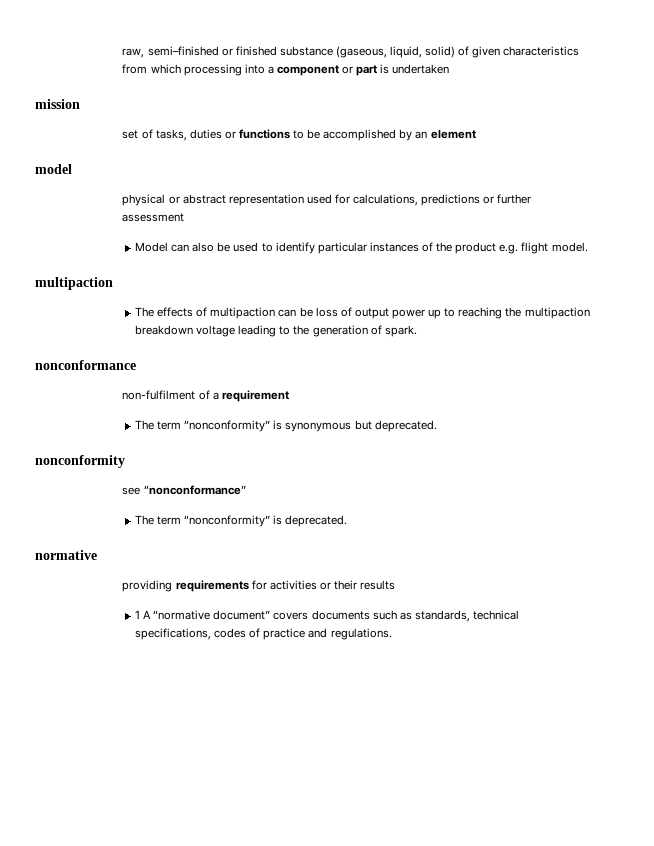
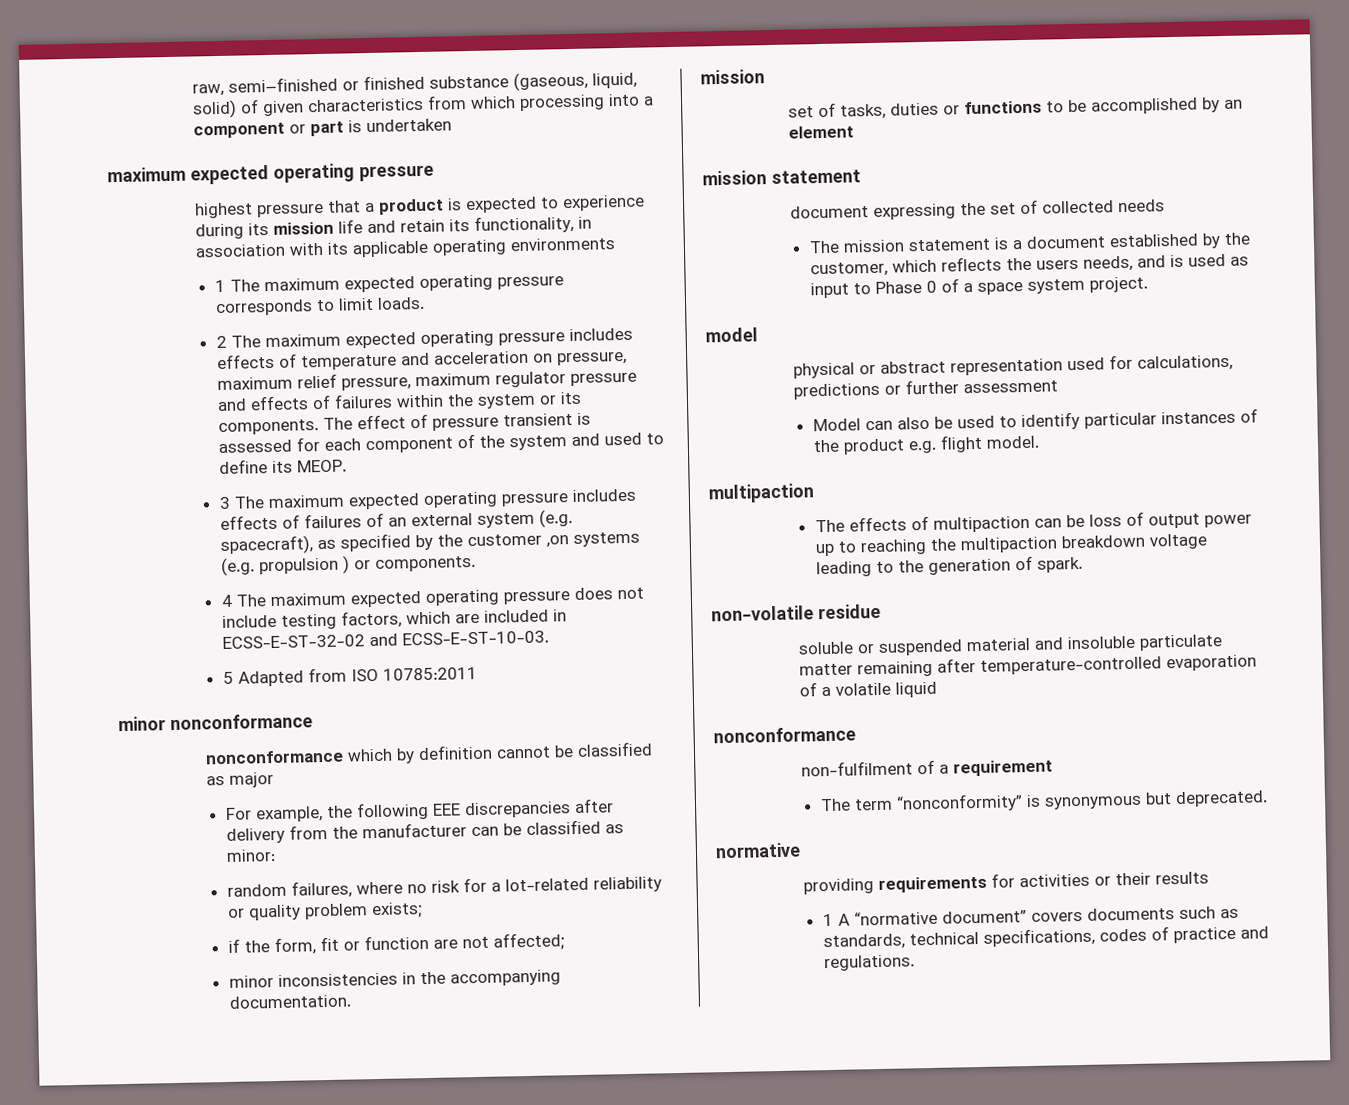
(450, 69) none -> [107,163,434,185] [193,194,645,219] [194,214,592,240] [194,237,615,258] [214,274,564,293] [214,296,425,317] [215,327,633,349] [215,350,627,371] [216,371,637,391] [216,391,582,412] [217,412,591,436] [217,432,664,454] [218,459,347,475] [218,488,636,510] [219,509,573,531] [219,531,640,556] [220,555,476,577] [220,587,644,608] [221,609,567,630] [221,630,549,650] [222,666,478,687] [118,713,313,732] [204,741,653,765] [205,772,274,788] [224,798,614,823] [225,819,624,844] [225,849,276,862] [226,876,662,899] [227,902,423,921] [227,932,565,956] [228,969,561,988] [228,994,351,1009] // maximum expected operating pressure // highest pressure that a product is expected to experience during its mission life and retain its functionality, in association with its applicable operating environments // 1 The maximum expected operating pressure corresponds to limit loads. // 2 The maximum expected operating pressure includes effects of temperature and acceleration on pressure, maximum relief pressure, maximum regulator pressure and effects of failures within the system or its components. The effect of pressure transient is assessed for each component of the system and used to define its MEOP. // 3 The maximum expected operating pressure includes effects of failures of an external system (e.g. spacecraft), as specified by the customer ,on systems (e.g. propulsion ) or components. // 4 The maximum expected operating pressure does not include testing factors, which are included in ECSS-E-ST-32-02 and ECSS-E-ST-10-03. // 5 Adapted from ISO 10785:2011 // minor nonconformance // nonconformance which by definition cannot be classified as major // For example, the following EEE discrepancies after delivery from the manufacturer can be classified as minor: // random failures, where no risk for a lot-related reliability or quality problem exists; // if the form, fit or function are not affected; // minor inconsistencies in the accompanying documentation.
(476, 134) none -> [702,169,861,186] [789,199,1165,220] [808,232,1250,254] [809,253,1249,278] [809,276,1148,299] // mission statement // document expressing the set of collected needs // The mission statement is a document established by the customer, which reflects the users needs, and is used as input to Phase 0 of a space system project.
(417, 331) none -> [711,603,881,622] [797,634,1223,656] [798,654,1257,678] [798,681,937,698] // non-volatile residue // soluble or suspended material and insoluble particulate matter remaining after temperature-controlled evaporation of a volatile liquid
[35,455,125,468] [122,485,246,495] [135,515,348,527] // nonconformity // see “nonconformance” // The term “nonconformity” is deprecated. -> (1268, 799) none

